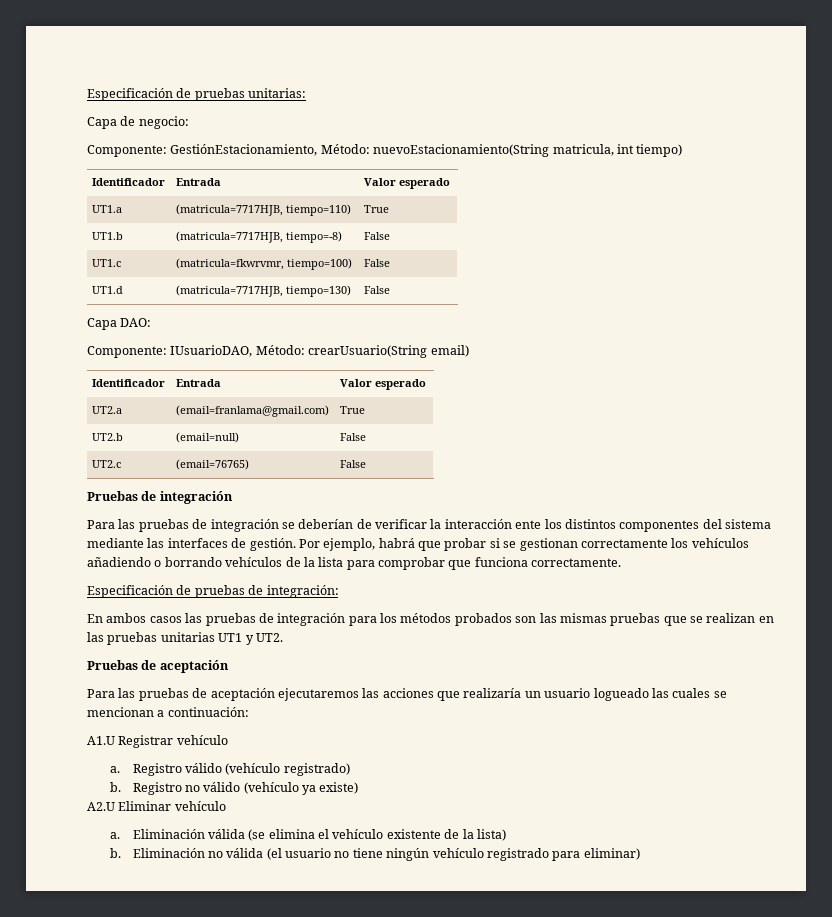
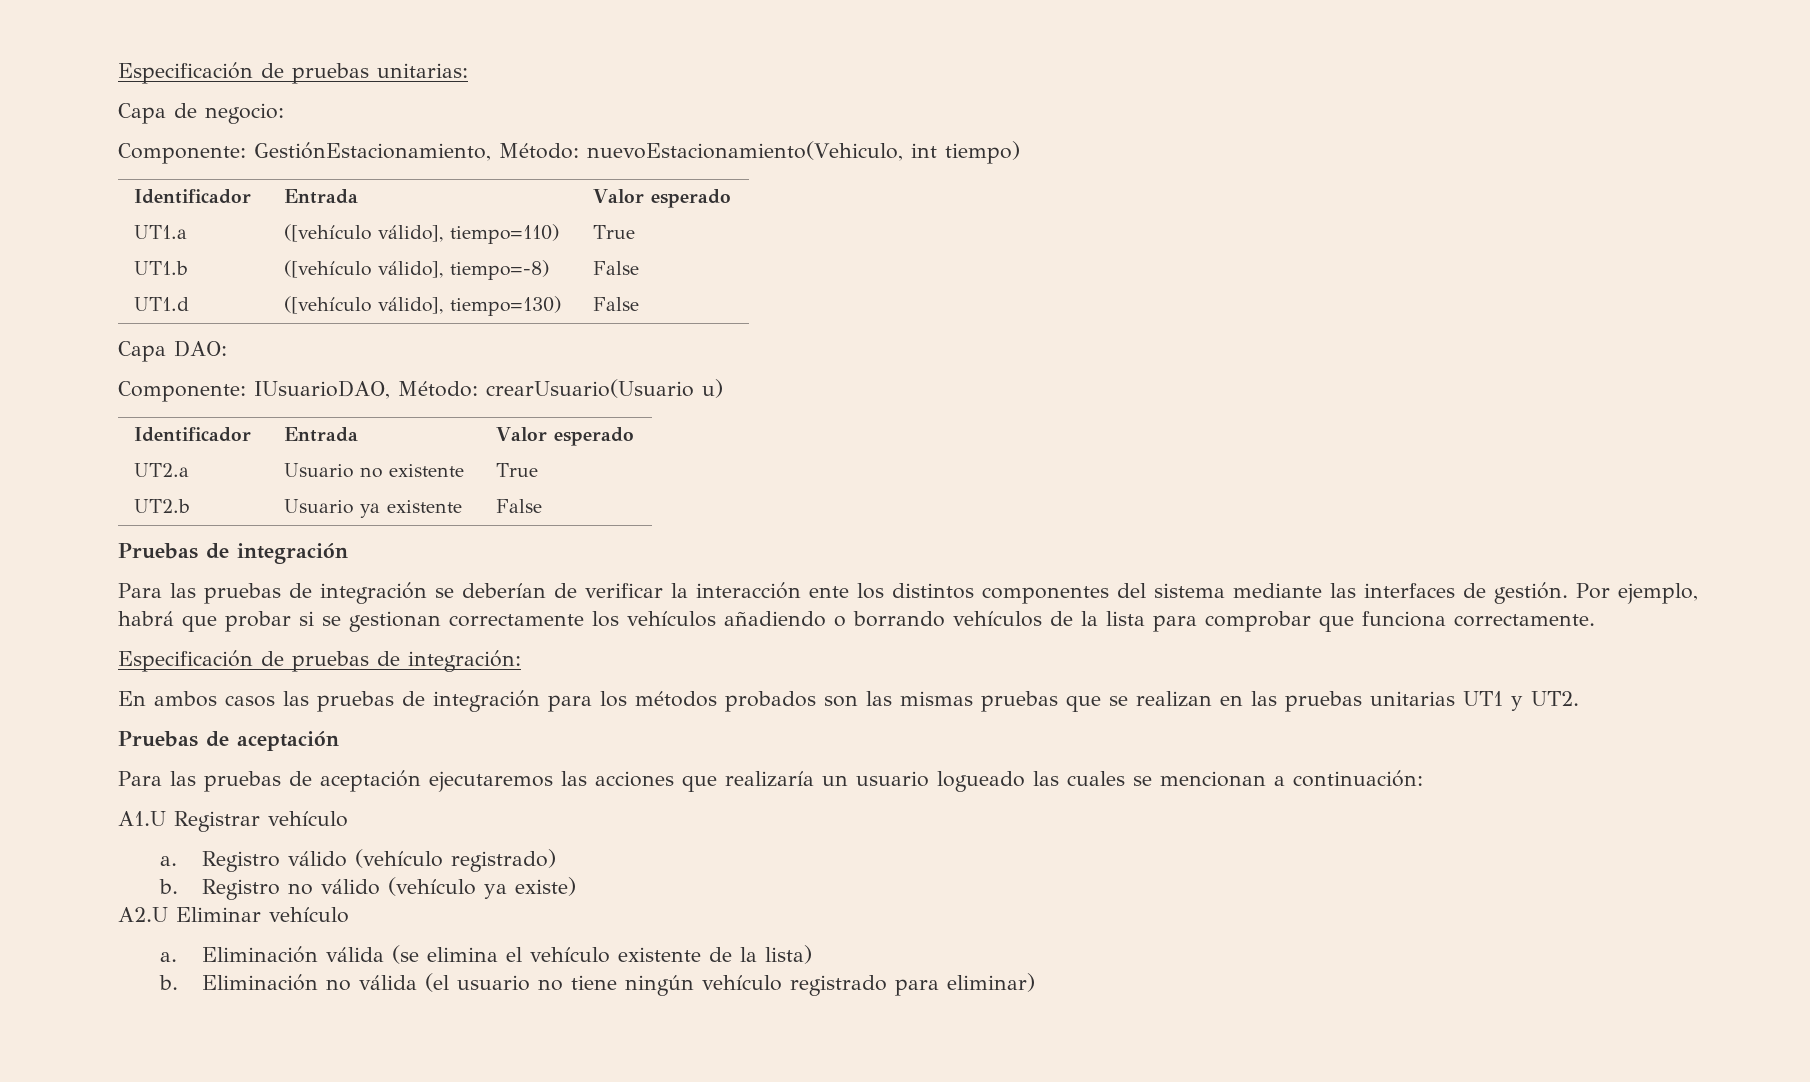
[373,144,614,157] nuevoEstacionamiento(String matricula, -> [587,141,903,161] nuevoEstacionamiento(Vehiculo,
[176,204,284,216] (matricula=7717HJB, -> [284,224,444,242] ([vehículo válido],
[176,231,284,243] (matricula=7717HJB, -> [284,260,444,278] ([vehículo válido],
[92,259,122,267] [176,258,353,270] [364,259,391,267] // UT1.c | (matricula=fkwrvmr, tiempo=100) | False -> (640, 268) none
[176,285,284,297] (matricula=7717HJB, -> [284,296,444,314] ([vehículo válido],
[308,345,469,358] crearUsuario(String email) -> [486,379,723,398] crearUsuario(Usuario u)
[176,405,330,417] (email=franlama@gmail.com) -> [284,463,465,478] Usuario no existente
[176,432,240,443] [340,433,367,441] [92,460,122,468] [176,459,250,470] (email=null) | False // UT2.c | (email=76765) -> [284,499,463,518] Usuario ya existente

